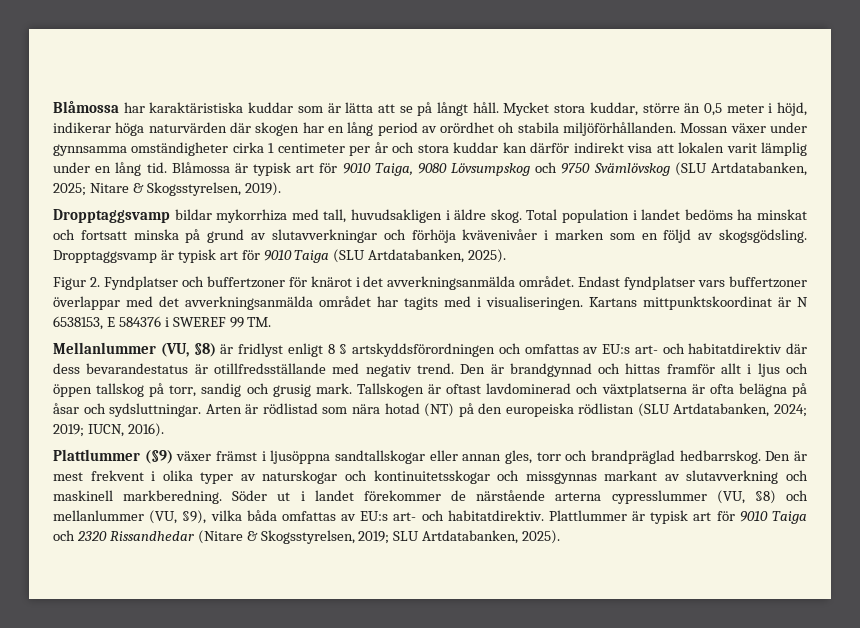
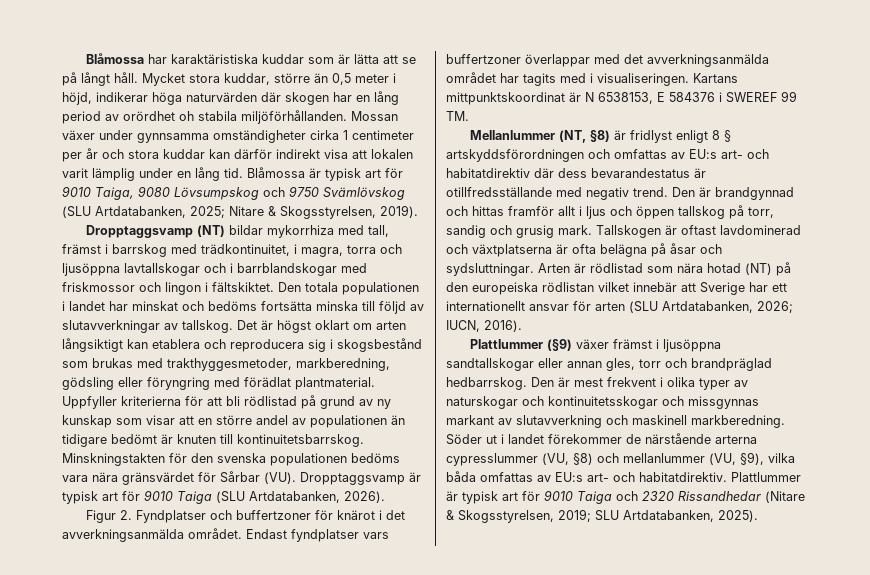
(170, 216) none -> [196,225,225,237] (NT)
[351,209,808,223] [53,229,807,243] huvudsakligen i äldre skog. Total population i landet bedöms ha minskat och fortsatt minska på grund av slutavverkningar och förhöja kvävenivåer i marken som en följd av skogsgödsling. -> [62,244,402,257] [62,263,367,276] [62,282,419,295] [62,301,424,314] [62,320,406,333] [62,338,422,352] [62,358,390,371] [62,377,375,390] [62,395,391,409] [62,415,405,428] [62,434,364,447] [62,453,400,466] [62,471,296,485] främst i barrskog med trädkontinuitet, i magra, torra och ljusöppna lavtallskogar och i barrblandskogar med friskmossor och lingon i fältskiktet. Den totala populationen i landet har minskat och bedöms fortsätta minska till följd av slutavverkningar av tallskog. Det är högst oklart om arten långsiktigt kan etablera och reproducera sig i skogsbestånd som brukas med trakthyggesmetoder, markberedning, gödsling eller föryngring med förädlat plantmaterial. Uppfyller kriterierna för att bli rödlistad på grund av ny kunskap som visar att en större andel av populationen än tidigare bedömt är knuten till kontinuitetsbarrskog. Minskningstakten för den svenska populationen bedöms vara nära gränsvärdet för Sårbar (VU).
[468,249,507,263] 2025). -> [344,491,385,503] 2026).
[160,343,189,357] (VU, -> [558,130,586,143] (NT,
[637,403,807,417] [53,424,84,437] (SLU Artdatabanken, 2024; 2019; -> [598,282,787,295] [446,301,793,313] vilket innebär att Sverige har ett internationellt ansvar för arten (SLU Artdatabanken, 2026;

